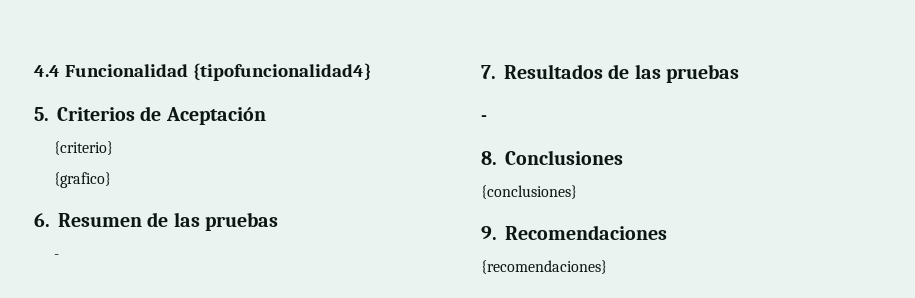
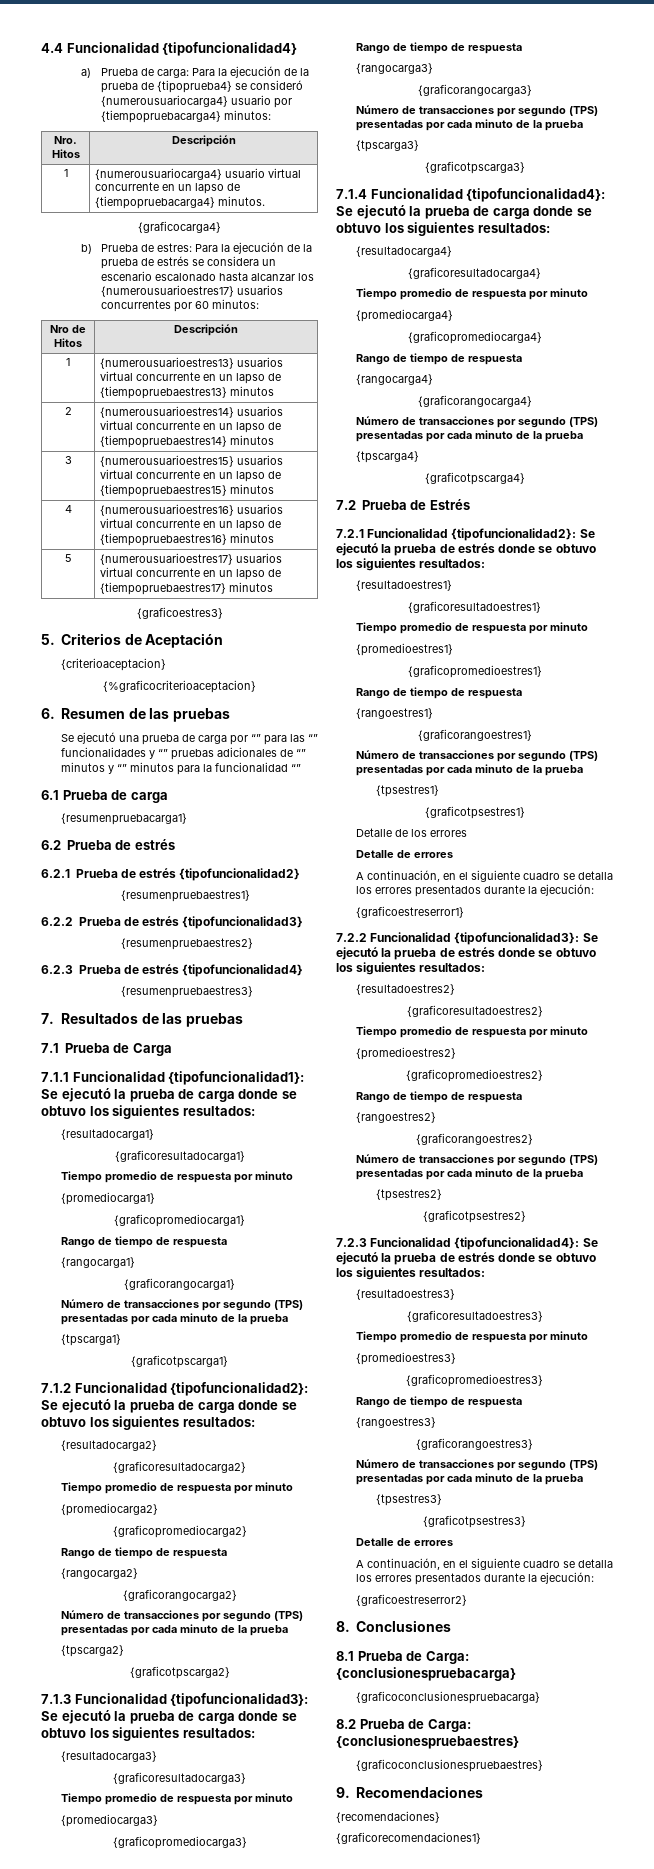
(371, 72) none -> [80,66,309,78] [100,80,303,93] [100,95,292,108] [100,110,271,123] [54,136,77,144] [51,149,80,158] [171,135,236,147] [63,169,68,177] [95,168,302,180] [95,182,241,194] [95,196,266,209] [138,221,221,233] [80,242,312,254] [100,256,276,269] [100,271,314,281] [100,285,283,297] [100,299,259,312] [50,325,86,333] [54,338,82,347] [174,324,238,336] [66,358,70,366] [100,357,284,369] [100,371,282,384] [100,386,275,399] [64,407,72,415] [100,406,284,418] [100,420,282,433] [100,435,275,448] [64,456,72,464] [100,455,284,467] [100,469,282,482] [100,484,275,497] [64,505,72,513] [100,504,284,516] [100,518,282,531] [100,533,275,546] [64,554,72,562] [100,553,283,565] [100,567,282,580] [100,582,274,595] [136,607,223,619] // a) Prueba de carga: Para la ejecución de la prueba de {tipoprueba4} se consideró {numerousuariocarga4} usuario por {tiempopruebacarga4} minutos: // Nro. Hitos | Descripción // 1 | {numerousuariocarga4} usuario virtual concurrente en un lapso de {tiempopruebacarga4} minutos. // {graficocarga4} // b) Prueba de estres: Para la ejecución de la prueba de estrés se considera un escenario escalonado hasta alcanzar los {numerousuarioestres17} usuarios concurrentes por 60 minutos: // Nro de Hitos | Descripción // 1 | {numerousuarioestres13} usuarios virtual concurrente en un lapso de {tiempopruebaestres13} minutos // 2 | {numerousuarioestres14} usuarios virtual concurrente en un lapso de {tiempopruebaestres14} minutos // 3 | {numerousuarioestres15} usuarios virtual concurrente en un lapso de {tiempopruebaestres15} minutos // 4 | {numerousuarioestres16} usuarios virtual concurrente en un lapso de {tiempopruebaestres16} minutos // 5 | {numerousuarioestres17} usuarios virtual concurrente en un lapso de {tiempopruebaestres17} minutos // {graficoestres3}
[54,141,114,155] [54,172,112,188] {criterio} // {grafico} -> [60,658,166,671] [103,680,256,693] {criterioaceptacion} // {%graficocriterioaceptacion}
[54,254,60,259] - -> [60,732,318,745] [60,747,306,760] [60,762,301,775] [41,790,168,803] [60,813,187,825] [41,839,175,850] [41,868,301,881] [120,890,250,902] [41,916,304,929] [120,938,253,950] [41,964,304,977] [120,986,253,998] Se ejecutó una prueba de carga por “” para las “” funcionalidades y “” pruebas adicionales de “” minutos y “” minutos para la funcionalidad “” // 6.1 Prueba de carga // {resumenpruebacarga1} // 6.2 Prueba de estrés // 6.2.1 Prueba de estrés {tipofuncionalidad2} // {resumenpruebaestres1} // 6.2.2 Prueba de estrés {tipofuncionalidad3} // {resumenpruebaestres2} // 6.2.3 Prueba de estrés {tipofuncionalidad4} // {resumenpruebaestres3}
[481,115,487,121] [481,150,623,165] [481,185,577,199] - // 8. Conclusiones // {conclusiones} -> [41,1043,172,1056] [41,1071,305,1085] [41,1088,297,1102] [41,1105,255,1119] [60,1129,154,1140] [114,1150,245,1162] [60,1171,293,1183] [60,1192,155,1205] [114,1214,245,1227] [60,1236,227,1248] [60,1257,135,1268] [124,1278,235,1290] [60,1299,303,1311] [60,1313,288,1325] [60,1334,121,1346] [131,1355,228,1368] [41,1382,309,1396] [41,1399,297,1413] [41,1416,255,1430] [60,1440,157,1451] [113,1461,246,1473] [60,1482,293,1494] [60,1503,158,1516] [112,1525,247,1538] [60,1547,227,1559] [60,1568,138,1579] [122,1589,237,1601] [60,1610,303,1622] [60,1624,288,1636] [60,1645,124,1657] [129,1666,230,1679] [41,1693,309,1707] [41,1710,297,1724] [41,1727,255,1741] [60,1751,157,1762] [113,1772,246,1784] [60,1793,293,1805] [60,1814,158,1827] [112,1836,247,1849] [355,42,522,54] [355,63,433,74] [417,84,532,96] [355,105,598,117] [355,119,583,131] [355,140,419,152] [424,161,525,174] [336,188,606,202] [336,205,592,219] [336,222,550,236] [355,246,452,257] [408,267,541,279] [355,288,588,300] [355,309,453,322] [407,331,542,344] [355,353,522,365] [355,374,433,385] [417,395,532,407] [355,416,598,428] [355,430,583,442] [355,451,419,463] [424,472,525,485] [336,499,470,510] [336,528,595,541] [336,543,596,556] [336,558,486,571] [355,580,452,591] [408,601,541,613] [355,622,588,634] [355,643,453,656] [407,665,542,678] [355,687,522,699] [355,708,433,719] [417,729,532,741] [355,750,598,762] [355,764,583,776] [375,785,439,797] [424,806,525,819] [355,828,467,837] [355,850,453,858] [355,870,613,882] [355,884,594,897] [355,906,464,918] [336,932,598,945] [336,947,596,960] [336,962,486,975] [355,984,455,995] [406,1005,543,1017] [355,1026,588,1038] [355,1047,456,1060] [406,1069,543,1082] [355,1091,522,1103] [355,1112,436,1123] [416,1133,533,1145] [355,1154,598,1166] [355,1168,583,1180] [375,1189,442,1201] [423,1210,526,1223] [336,1237,598,1250] [336,1252,596,1265] [336,1267,486,1280] [355,1289,455,1300] [406,1310,543,1322] [355,1331,588,1343] [355,1352,456,1365] [406,1374,543,1387] [355,1396,522,1408] [355,1417,436,1428] [416,1438,533,1450] [355,1459,598,1471] [355,1473,583,1485] [375,1494,442,1506] [423,1515,526,1528] [355,1538,453,1546] [355,1558,613,1570] [355,1572,594,1585] [355,1594,467,1606] [336,1620,451,1632] [336,1651,469,1664] [336,1667,516,1681] [355,1691,540,1704] [336,1719,471,1732] [336,1735,519,1749] [355,1759,543,1772] 7.1 Prueba de Carga // 7.1.1 Funcionalidad {tipofuncionalidad1}: Se ejecutó la prueba de carga donde se obtuvo los siguientes resultados: // {resultadocarga1} // {graficoresultadocarga1} // Tiempo promedio de respuesta por minuto // {promediocarga1} // {graficopromediocarga1} // Rango de tiempo de respuesta // {rangocarga1} // {graficorangocarga1} // Número de transacciones por segundo (TPS) presentadas por cada minuto de la prueba // {tpscarga1} // {graficotpscarga1} // 7.1.2 Funcionalidad {tipofuncionalidad2}: Se ejecutó la prueba de carga donde se obtuvo los siguientes resultados: // {resultadocarga2} // {graficoresultadocarga2} // Tiempo promedio de respuesta por minuto // {promediocarga2} // {graficopromediocarga2} // Rango de tiempo de respuesta // {rangocarga2} // {graficorangocarga2} // Número de transacciones por segundo (TPS) presentadas por cada minuto de la prueba // {tpscarga2} // {graficotpscarga2} // 7.1.3 Funcionalidad {tipofuncionalidad3}: Se ejecutó la prueba de carga donde se obtuvo los siguientes resultados: // {resultadocarga3} // {graficoresultadocarga3} // Tiempo promedio de respuesta por minuto // {promediocarga3} // {graficopromediocarga3} // Rango de tiempo de respuesta // {rangocarga3} // {graficorangocarga3} // Número de transacciones por segundo (TPS) presentadas por cada minuto de la prueba // {tpscarga3} // {graficotpscarga3} // 7.1.4 Funcionalidad {tipofuncionalidad4}: Se ejecutó la prueba de carga donde se obtuvo los siguientes resultados: // {resultadocarga4} // {graficoresultadocarga4} // Tiempo promedio de respuesta por minuto // {promediocarga4} // {graficopromediocarga4} // Rango de tiempo de respuesta // {rangocarga4} // {graficorangocarga4} // Número de transacciones por segundo (TPS) presentadas por cada minuto de la prueba // {tpscarga4} // {graficotpscarga4} // 7.2 Prueba de Estrés // 7.2.1 Funcionalidad {tipofuncionalidad2}: Se ejecutó la prueba de estrés donde se obtuvo los siguientes resultados: // {resultadoestres1} // {graficoresultadoestres1} // Tiempo promedio de respuesta por minuto // {promedioestres1} // {graficopromedioestres1} // Rango de tiempo de respuesta // {rangoestres1} // {graficorangoestres1} // Número de transacciones por segundo (TPS) presentadas por cada minuto de la prueba // {tpsestres1} // {graficotpsestres1} // Detalle de los errores // Detalle de errores // A continuación, en el siguiente cuadro se detalla los errores presentados durante la ejecución: // {graficoestreserror1} // 7.2.2 Funcionalidad {tipofuncionalidad3}: Se ejecutó la prueba de estrés donde se obtuvo los siguientes resultados: // {resultadoestres2} // {graficoresultadoestres2} // Tiempo promedio de respuesta por minuto // {promedioestres2} // {graficopromedioestres2} // Rango de tiempo de respuesta // {rangoestres2} // {graficorangoestres2} // Número de transacciones por segundo (TPS) presentadas por cada minuto de la prueba // {tpsestres2} // {graficotpsestres2} // 7.2.3 Funcionalidad {tipofuncionalidad4}: Se ejecutó la prueba de estrés donde se obtuvo los siguientes resultados: // {resultadoestres3} // {graficoresultadoestres3} // Tiempo promedio de respuesta por minuto // {promedioestres3} // {graficopromedioestres3} // Rango de tiempo de respuesta // {rangoestres3} // {graficorangoestres3} // Número de transacciones por segundo (TPS) presentadas por cada minuto de la prueba // {tpsestres3} // {graficotpsestres3} // Detalle de errores // A continuación, en el siguiente cuadro se detalla los errores presentados durante la ejecución: // {graficoestreserror2} // 8. Conclusiones // 8.1 Prueba de Carga: {conclusionespruebacarga} // {graficoconclusionespruebacarga} // 8.2 Prueba de Carga: {conclusionespruebaestres} // {graficoconclusionespruebaestres}
(607, 267) none -> [336,1832,481,1844] // {graficorecomendaciones1}

